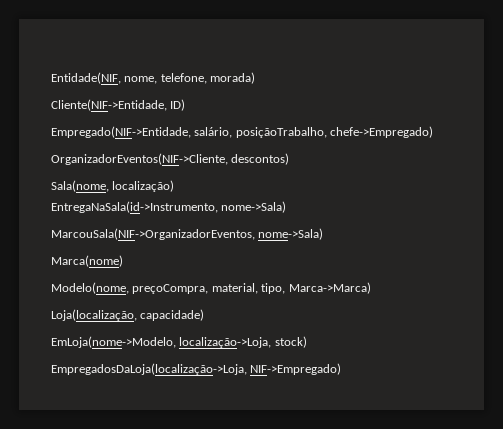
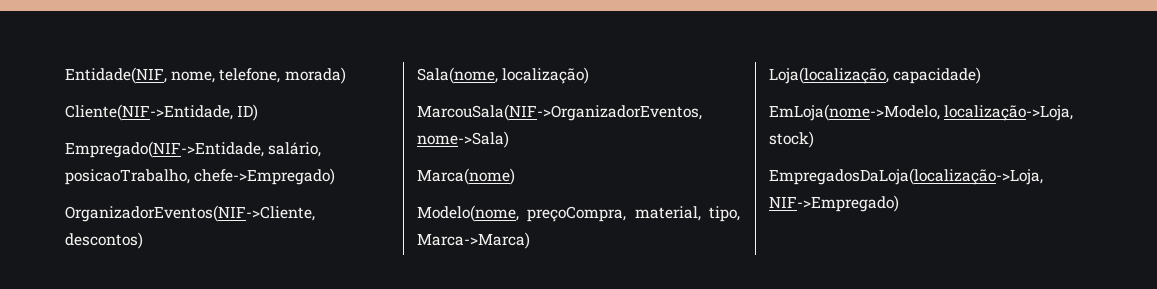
[235,127,327,138] posiçãoTrabalho, -> [65,169,190,185] posicaoTrabalho,
[51,201,287,213] // EntregaNaSala(id->Instrumento, nome->Sala) -> (590, 75) none

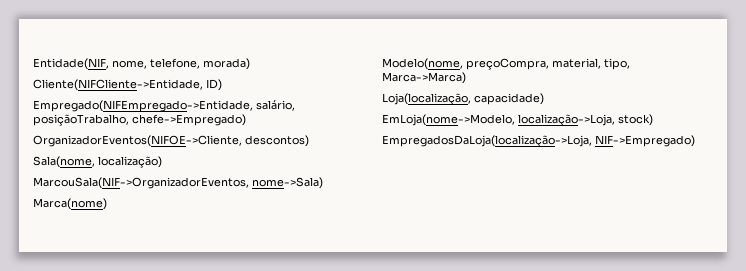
[65,104,233,121] Cliente(NIF->Entidade, -> [33,79,203,91] Cliente(NIFCliente->Entidade,
[65,141,322,158] [65,169,190,185] Empregado(NIF->Entidade, salário, posicaoTrabalho, -> [33,100,295,112] [33,114,129,126] Empregado(NIFEmpregado->Entidade, salário, posiçãoTrabalho,
[65,205,315,222] OrganizadorEventos(NIF->Cliente, -> [33,135,242,147] OrganizadorEventos(NIFOE->Cliente,

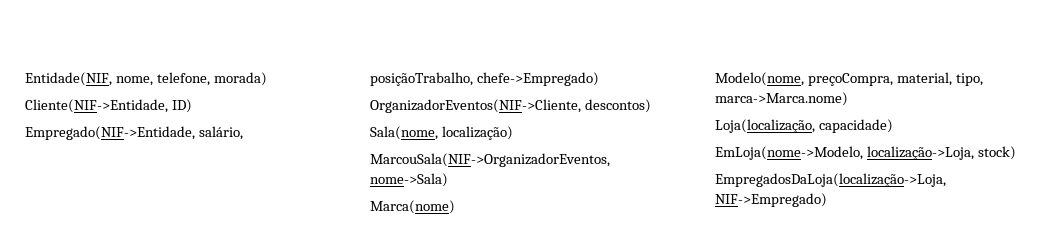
[33,79,203,91] Cliente(NIFCliente->Entidade, -> [25,99,168,113] Cliente(NIF->Entidade,
[33,100,253,112] Empregado(NIFEmpregado->Entidade, -> [25,126,195,140] Empregado(NIF->Entidade,
[33,135,242,147] OrganizadorEventos(NIFOE->Cliente, -> [370,99,581,113] OrganizadorEventos(NIF->Cliente,
[382,72,466,84] Marca->Marca) -> [715,92,848,106] marca->Marca.nome)

